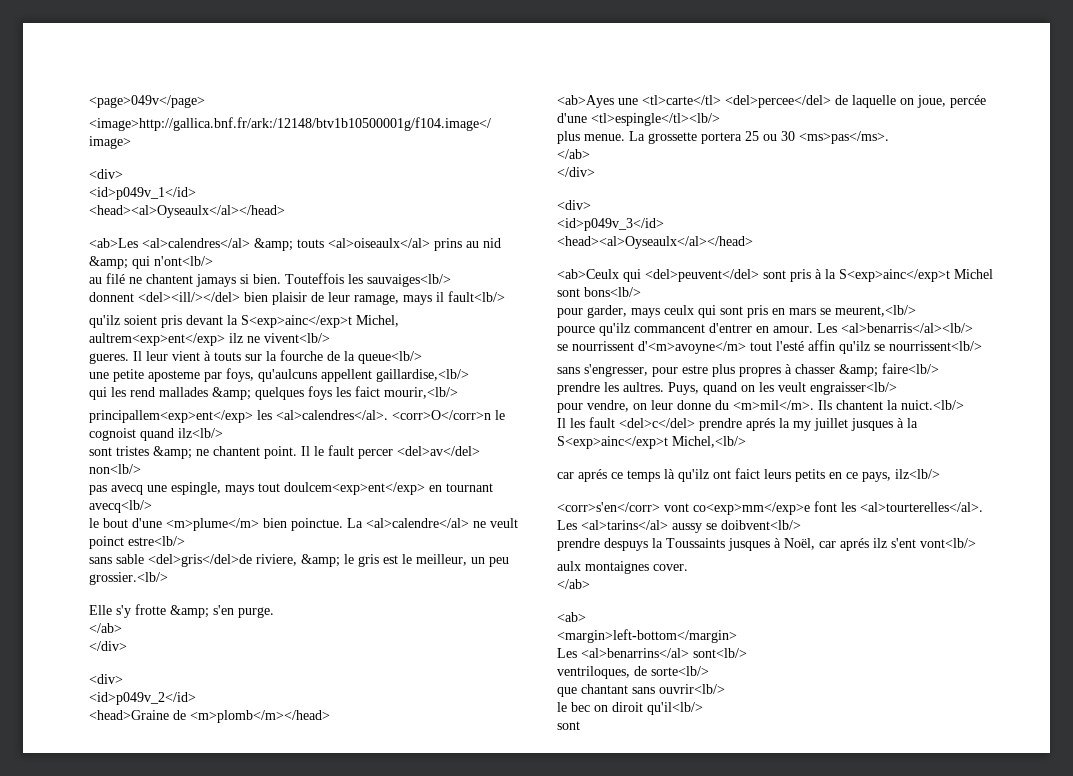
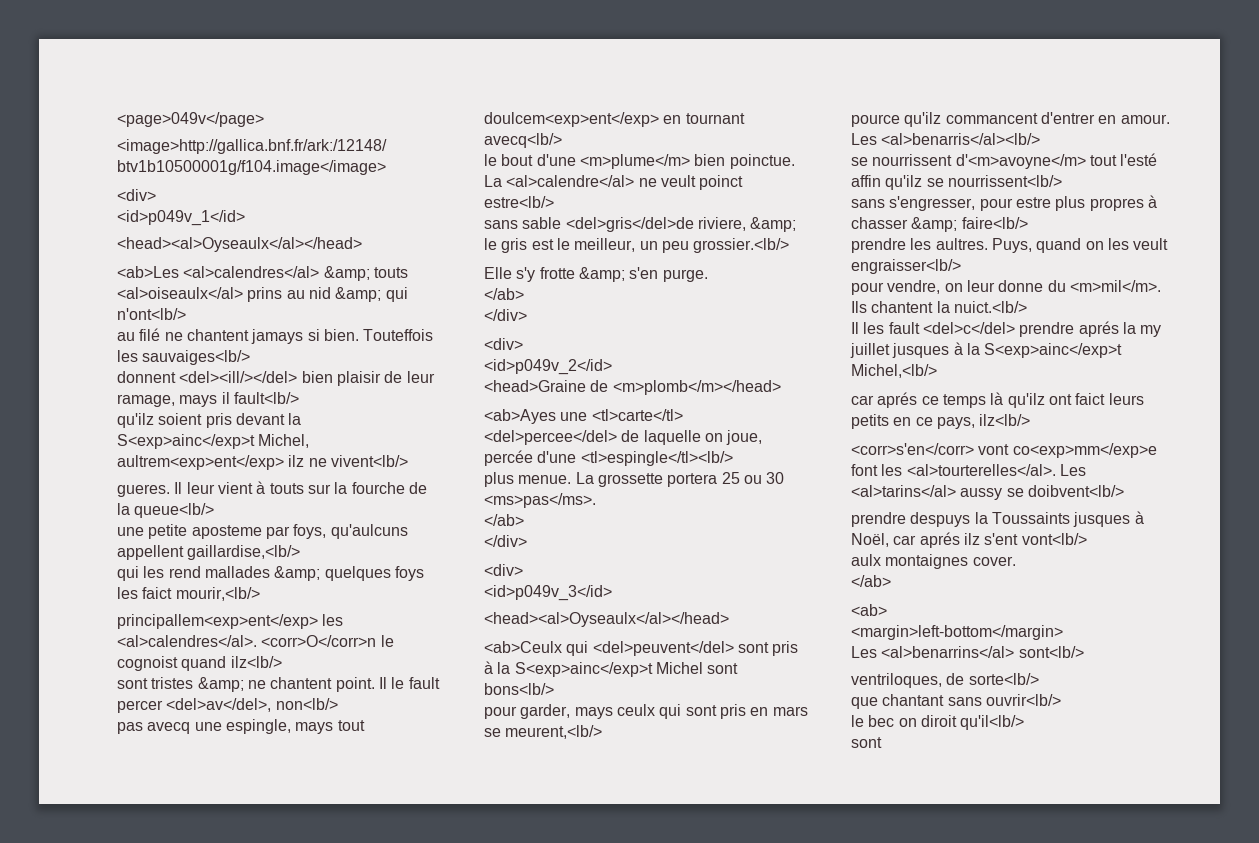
[397,446,480,456] <del>av</del> -> [166,698,272,712] <del>av</del>,

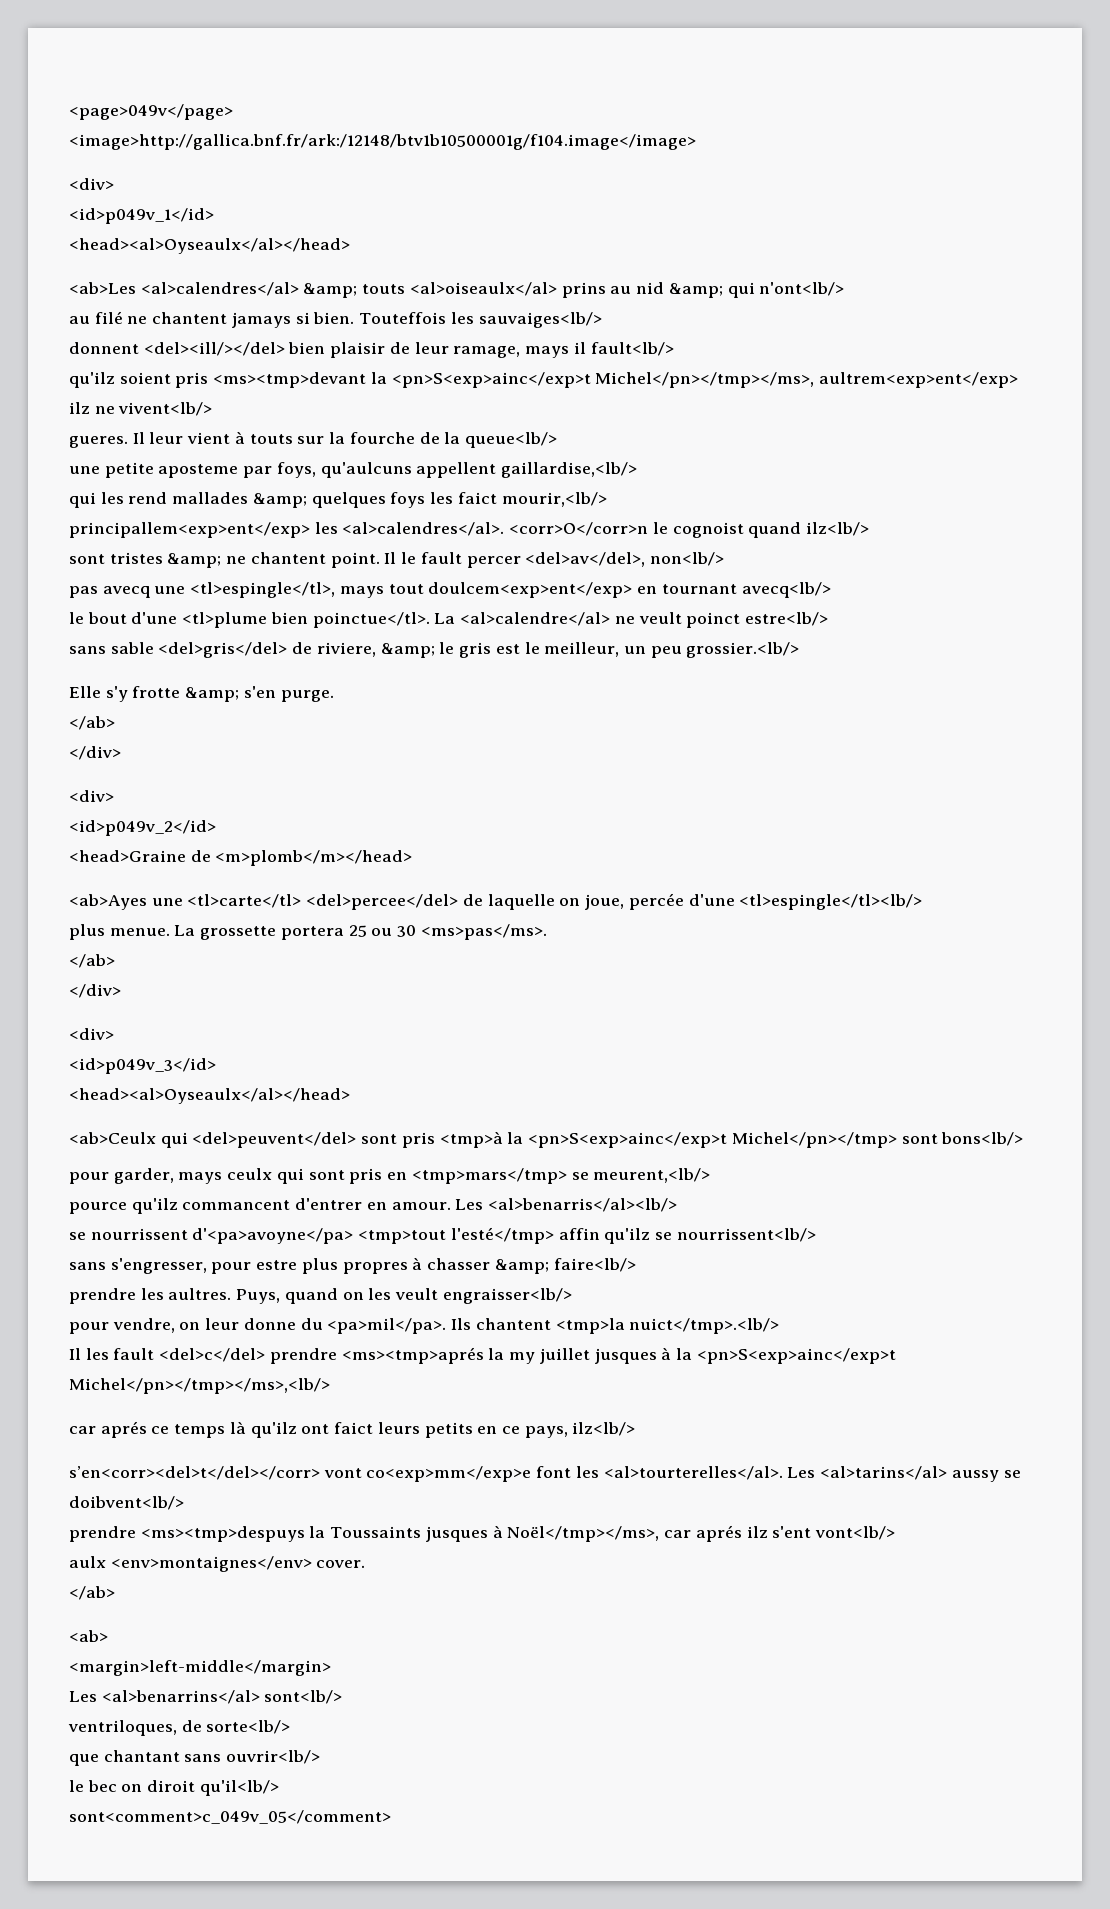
[235,413,302,425] [117,434,310,449] devant la S<exp>ainc</exp>t Michel, -> [213,372,815,388] <ms><tmp>devant la <pn>S<exp>ainc</exp>t Michel</pn></tmp></ms>,
[225,719,291,734] espingle, -> [190,582,336,598] <tl>espingle</tl>,
[579,154,795,169] <m>plume</m> bien poinctue. -> [182,612,430,628] <tl>plume bien poinctue</tl>.
[565,217,694,232] <del>gris</del>de -> [158,642,313,658] <del>gris</del> de
[484,661,703,677] à la S<exp>ainc</exp>t Michel -> [439,1131,897,1148] <tmp>à la <pn>S<exp>ainc</exp>t Michel</pn></tmp>
[772,706,808,716] mars -> [411,1168,567,1184] <tmp>mars</tmp>
[955,153,1158,169] d'<m>avoyne</m> tout l'esté -> [192,1227,554,1244] d'<pa>avoyne</pa> <tmp>tout l'esté</tmp>
[1069,280,1161,292] <m>mil</m>. -> [327,1318,447,1334] <pa>mil</pa>.
[936,301,1027,313] la nuict.<lb/> -> [555,1318,780,1334] <tmp>la nuict</tmp>.<lb/>
[1078,321,1119,337] aprés -> [341,1347,484,1364] <ms><tmp>aprés
[984,343,1123,358] [851,364,937,378] S<exp>ainc</exp>t Michel,<lb/> -> [696,1348,896,1364] [69,1378,330,1394] <pn>S<exp>ainc</exp>t Michel</pn></tmp></ms>,<lb/>
[851,443,974,455] <corr>s'en</corr> -> [69,1466,320,1480] s’en<corr><del>t</del></corr>
[910,512,971,527] despuys -> [140,1526,305,1542] <ms><tmp>despuys
[851,533,889,547] Noël, -> [507,1526,660,1542] Noël</tmp></ms>,
[885,554,969,569] montaignes -> [110,1556,312,1572] <env>montaignes</env>
[851,625,1063,640] <margin>left-bottom</margin> -> [69,1660,331,1676] <margin>left-middle</margin>
[851,737,882,748] sont -> [69,1810,391,1824] sont<comment>c_049v_05</comment>

